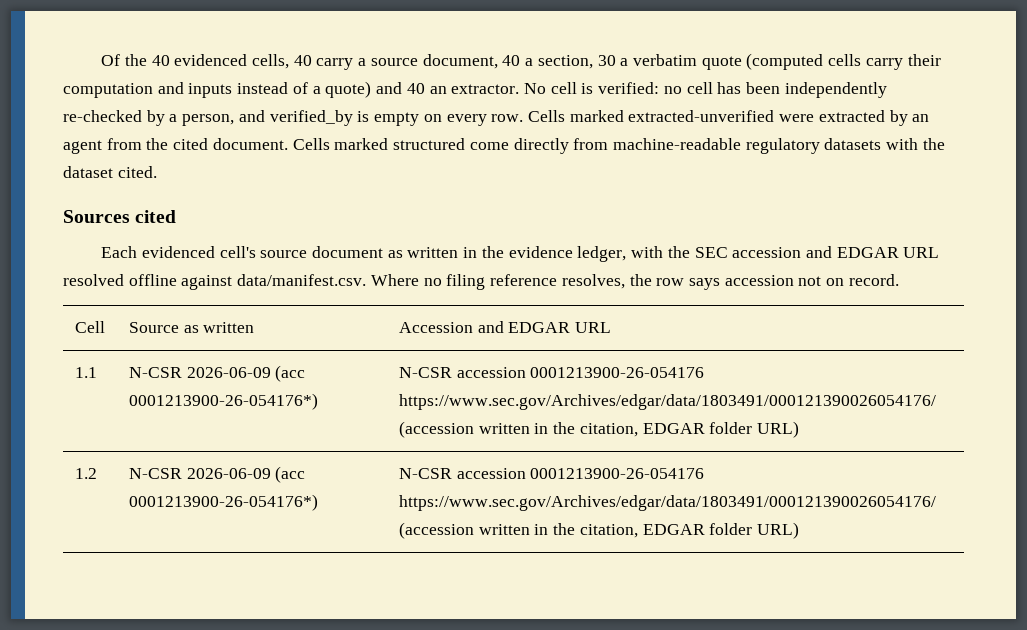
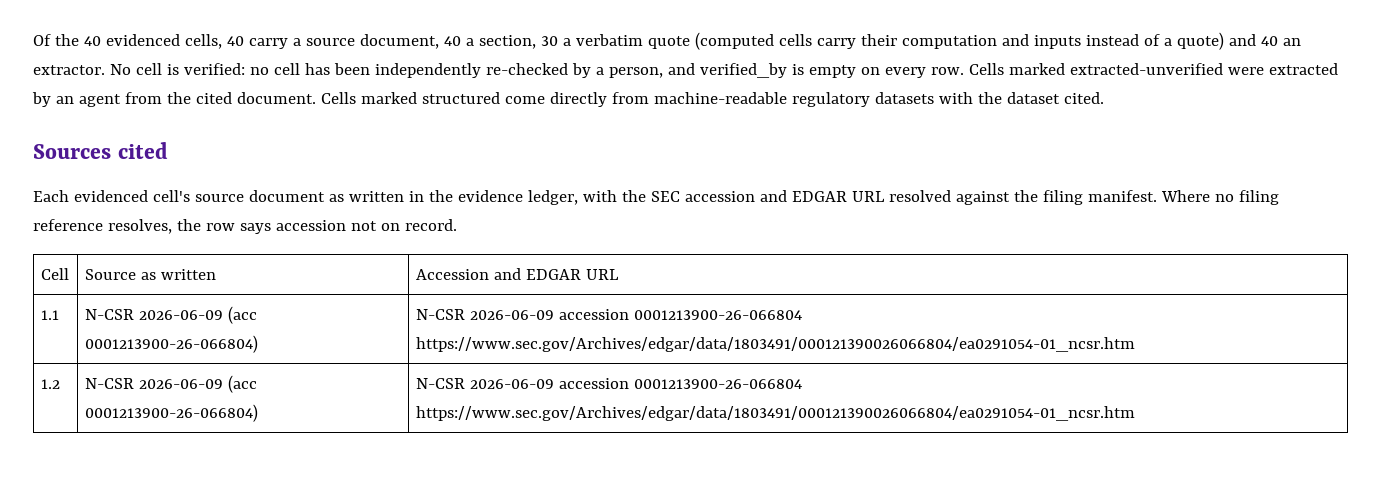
[128,274,367,290] offline against data/manifest.csv. -> [955,190,1157,205] against the filing manifest.
[128,393,318,410] [398,367,705,378] [398,394,936,410] [398,421,800,438] 0001213900-26-054176*) | N-CSR accession 0001213900-26-054176 https://www.sec.gov/Archives/edgar/data/1803491/000121390026054176/ (accession written in the citation, EDGAR folder URL) -> [84,335,258,353] [415,309,802,320] [415,337,1135,352] 0001213900-26-066804) | N-CSR 2026-06-09 accession 0001213900-26-066804 https://www.sec.gov/Archives/edgar/data/1803491/000121390026066804/ea0291054-01_ncsr.htm
[128,494,318,511] [398,468,705,479] [398,495,936,511] [398,522,800,539] 0001213900-26-054176*) | N-CSR accession 0001213900-26-054176 https://www.sec.gov/Archives/edgar/data/1803491/000121390026054176/ (accession written in the citation, EDGAR folder URL) -> [84,404,258,422] [415,378,802,389] [415,406,1135,421] 0001213900-26-066804) | N-CSR 2026-06-09 accession 0001213900-26-066804 https://www.sec.gov/Archives/edgar/data/1803491/000121390026066804/ea0291054-01_ncsr.htm

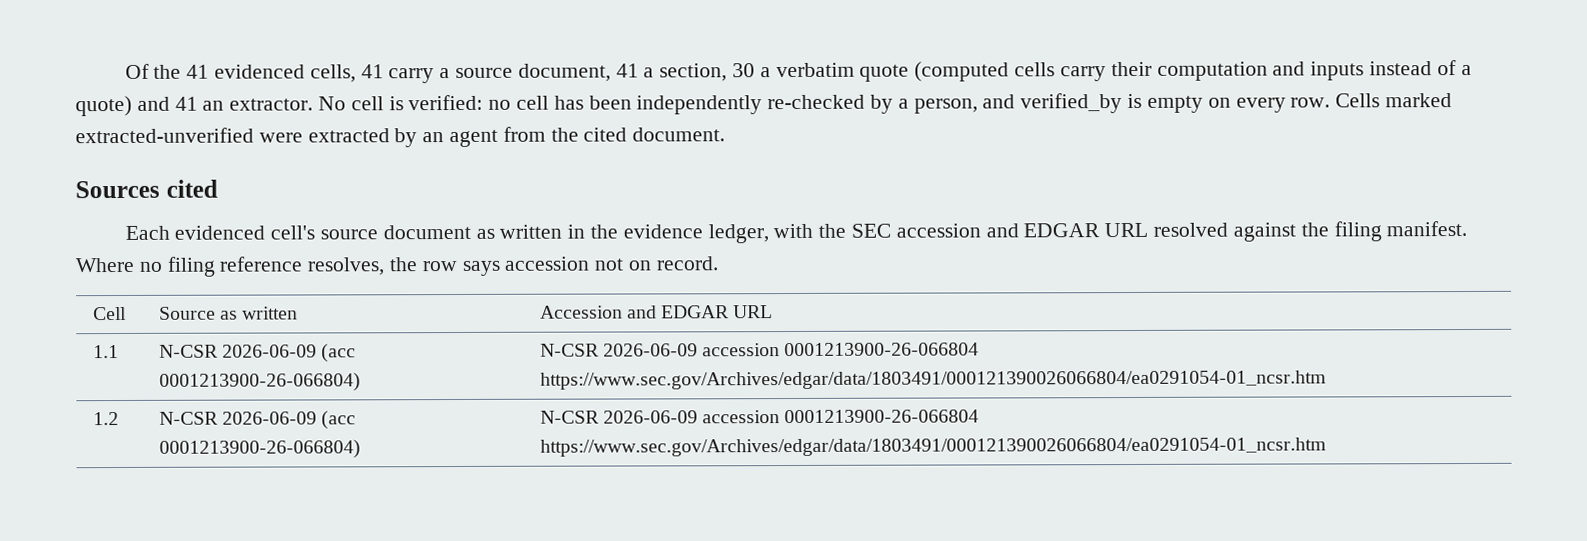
[83,36,101,46] 40 -> [186,64,210,79] 41
[226,36,244,46] 40 -> [360,64,384,79] 41
[443,36,461,46] 40 -> [615,63,639,78] 41
[1260,36,1278,46] 40 -> [174,96,198,111] 41
[320,92,1104,107] Cells marked structured come directly from machine-readable regulatory datasets with the dataset cited. -> (726, 134) none

